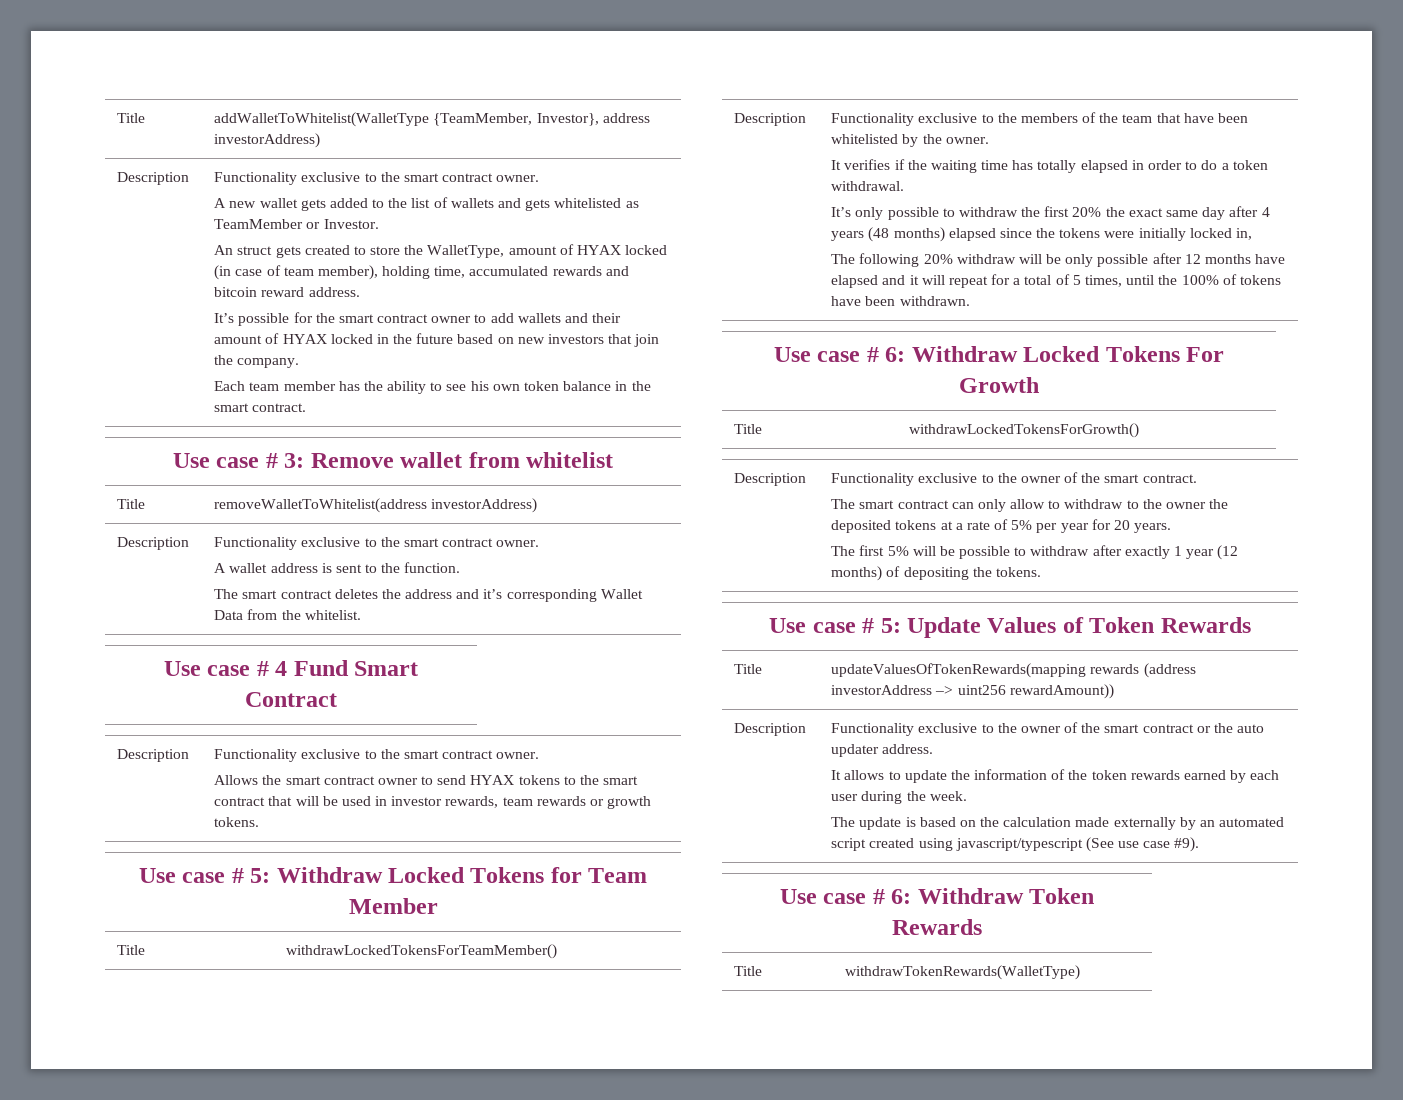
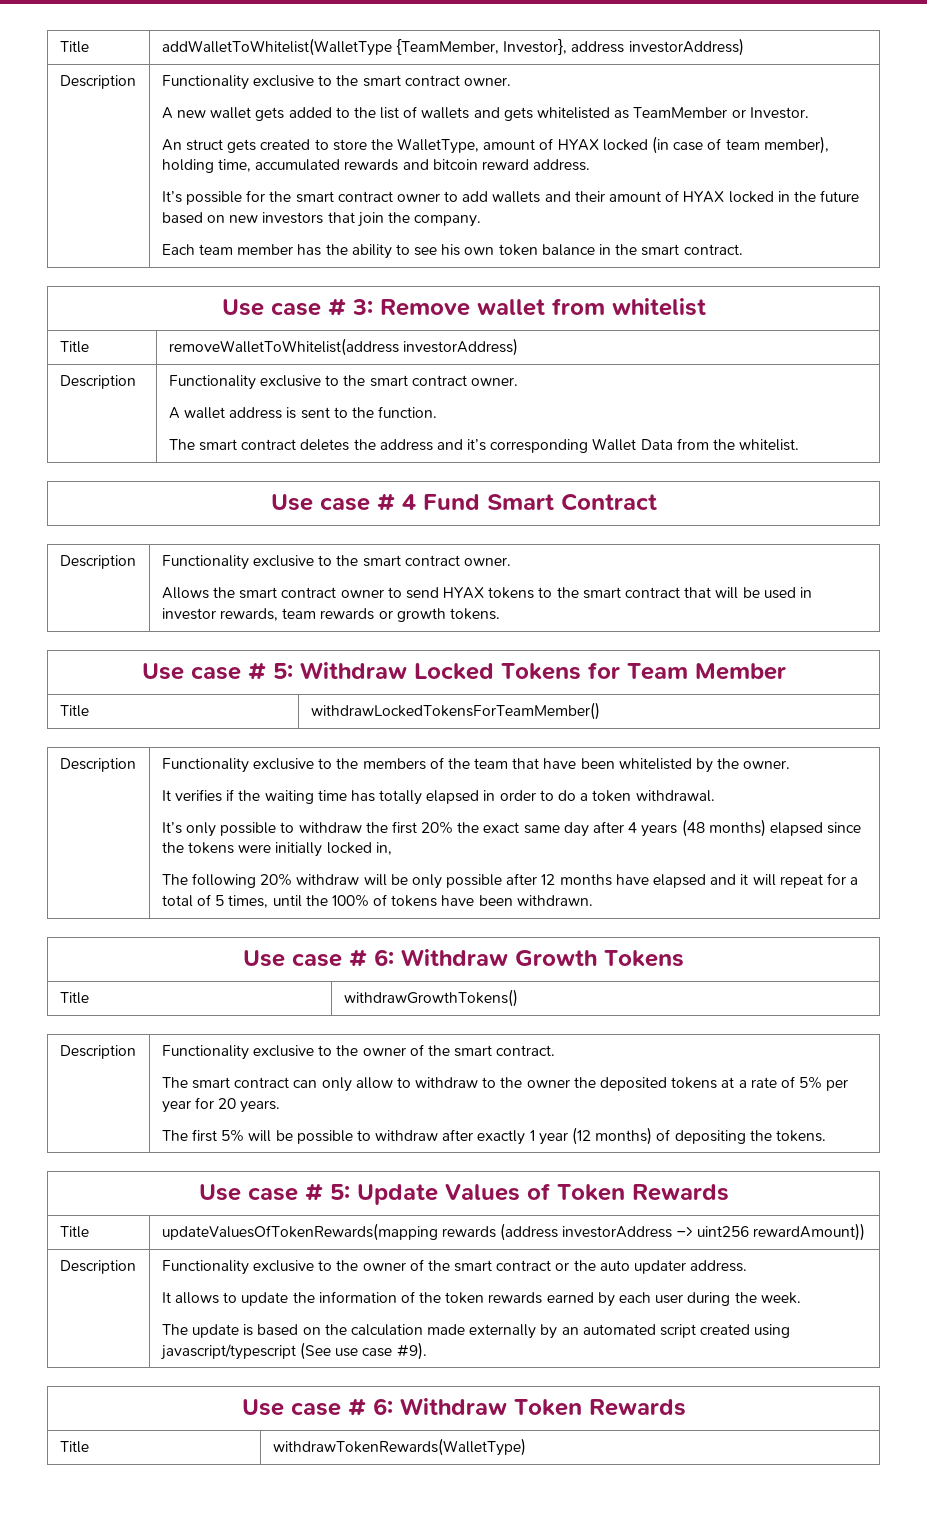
[1023,346,1225,362] [959,377,1039,393] [734,424,763,434] [909,423,1140,438] Locked Tokens For Growth // Title | withdrawLockedTokensForGrowth() -> [515,950,684,967] [59,992,89,1004] [343,989,518,1007] Growth Tokens // Title | withdrawGrowthTokens()

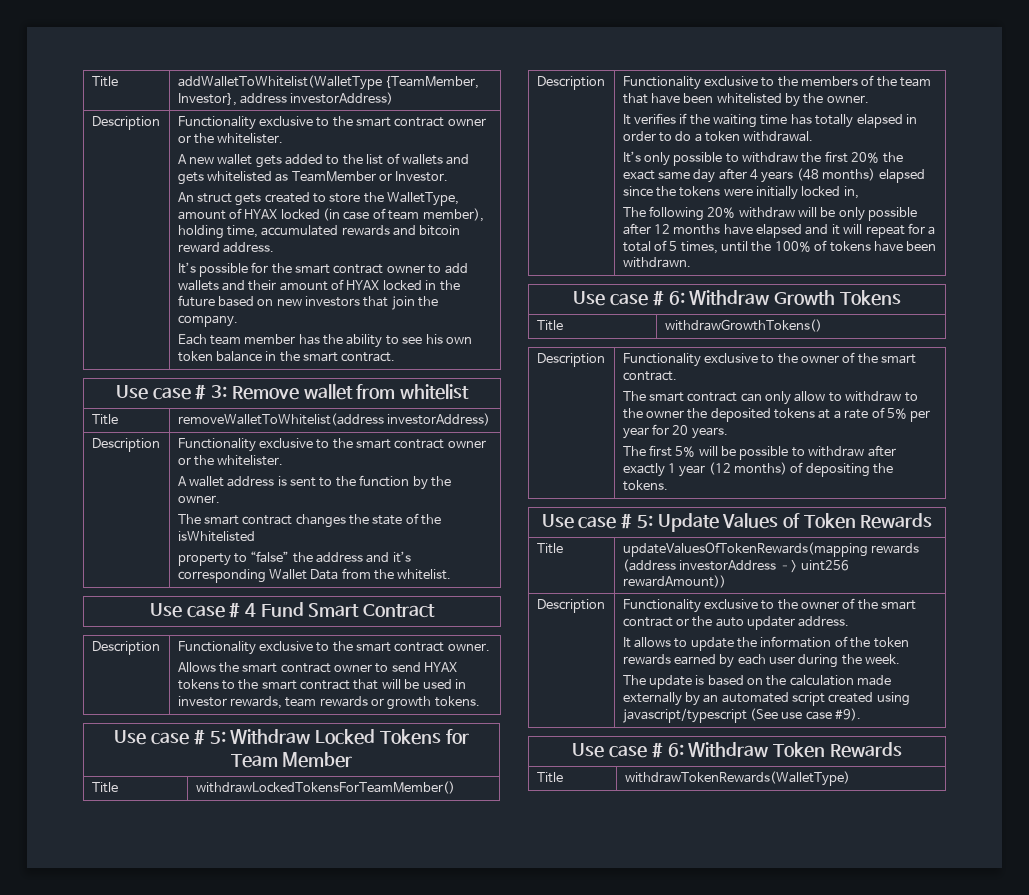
[463,77,511,86] owner. -> [447,118,486,126] [177,133,284,144] owner or the whitelister.
[470,377,518,386] owner. -> [447,440,486,448] [177,455,284,466] owner or the whitelister.
[378,406,438,418] [168,439,350,451] function. // The smart contract deletes -> [359,475,451,490] [177,495,220,503] [177,513,442,528] [177,531,255,542] [177,551,290,566] function by the owner. // The smart contract changes the state of the isWhitelisted // property to “false”

